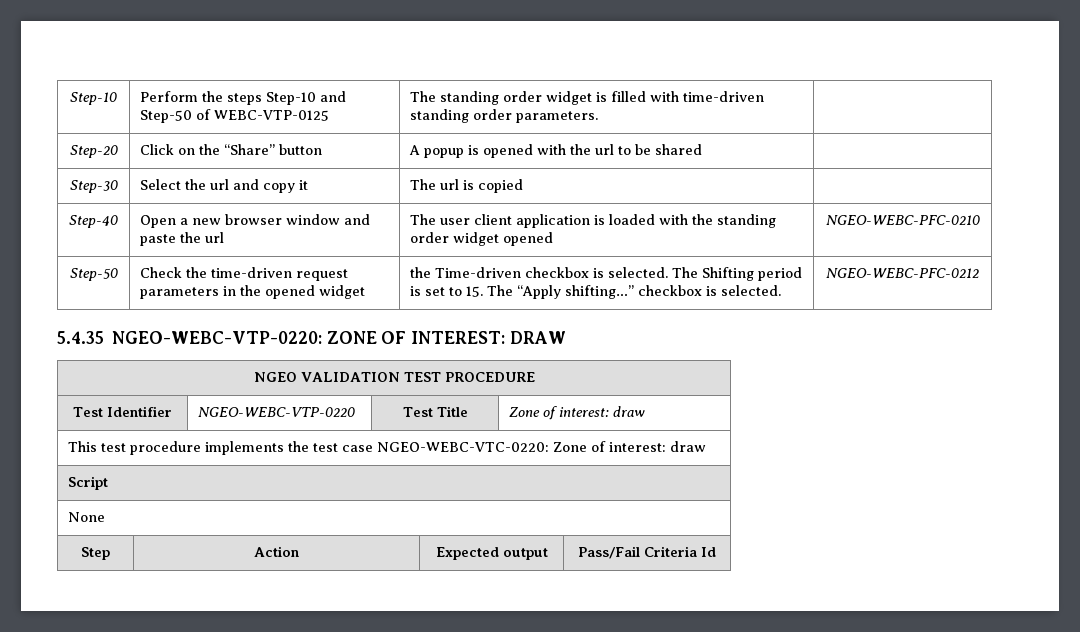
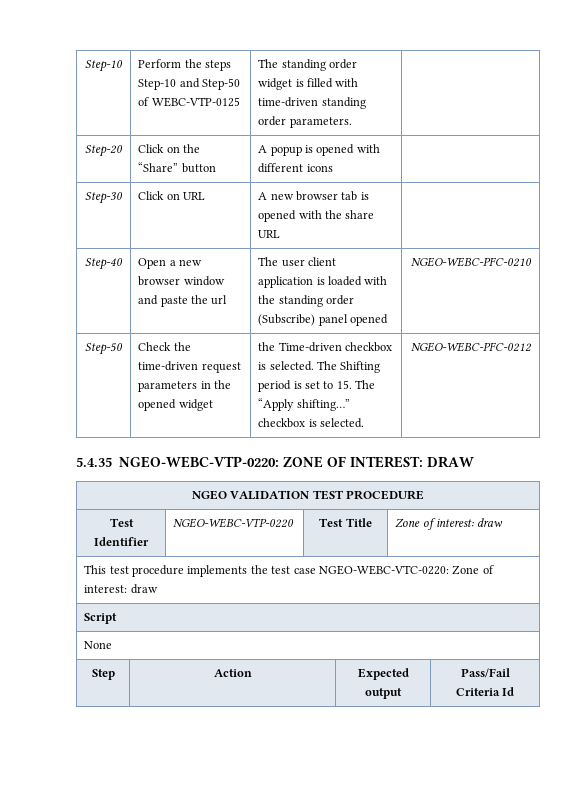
[570,144,703,155] [69,180,118,193] [140,179,309,193] [410,179,524,193] the url to be shared | // Step-30 | Select the url and copy it | The url is copied -> [258,163,333,173] [85,192,123,204] [138,191,206,200] [258,191,369,201] [258,210,375,222] [258,230,281,238] different icons | // Step-30 | Click on URL | A new browser tab is opened with the share URL
[453,232,500,246] widget -> [258,314,348,326] (Subscribe) panel

